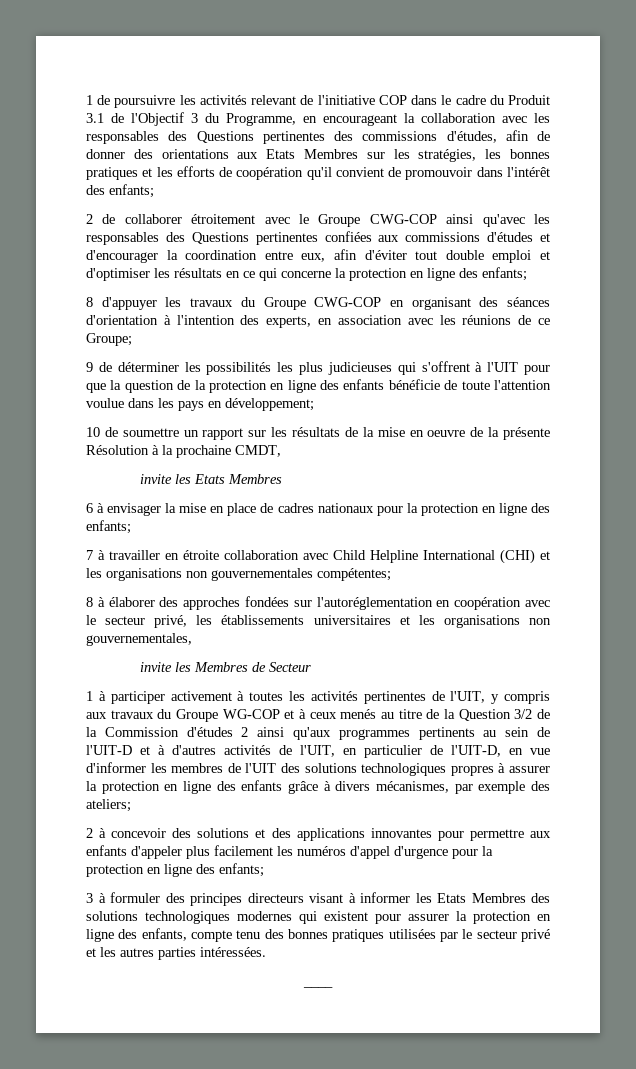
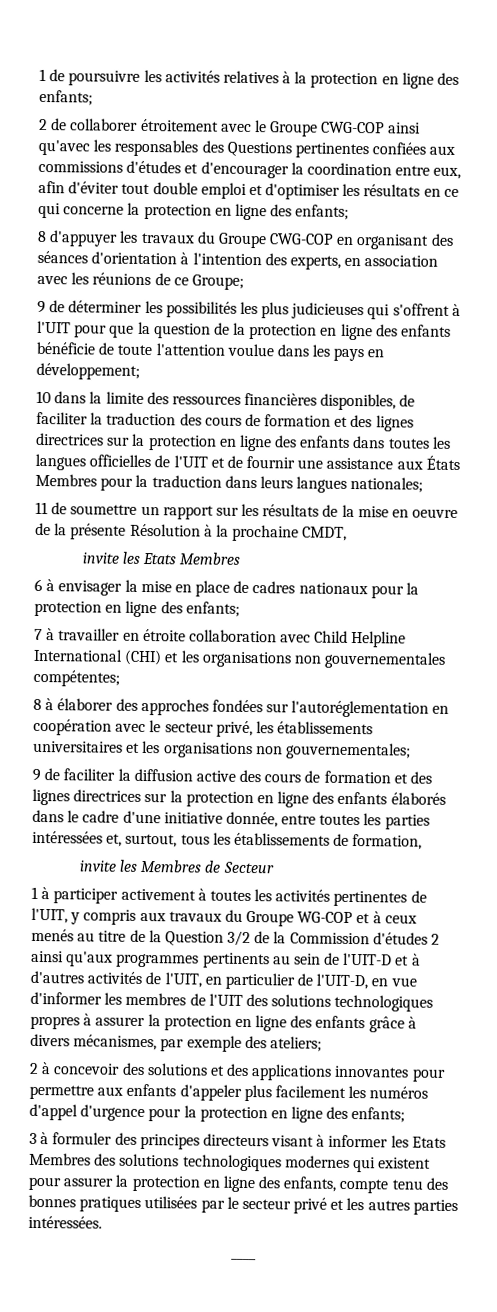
[251,95,550,105] [86,112,550,126] [86,130,550,144] [86,149,550,162] [86,166,550,180] relevant de l'initiative COP dans le cadre du Produit 3.1 de l'Objectif 3 du Programme, en encourageant la collaboration avec les responsables des Questions pertinentes des commissions d'études, afin de donner des orientations aux Etats Membres sur les stratégies, les bonnes pratiques et les efforts de coopération qu'il convient de promouvoir dans l'intérêt -> [222,70,434,89] relatives à la protection en ligne
(100, 432) none -> [54,391,416,411] [36,411,414,432] [36,432,451,452] [35,453,460,471] [35,473,424,493] [35,501,48,515] dans la limite des ressources financières disponibles, de faciliter la traduction des cours de formation et des lignes directrices sur la protection en ligne des enfants dans toutes les langues officielles de l'UIT et de fournir une assistance aux États Membres pour la traduction dans leurs langues nationales; // 11
[86,633,192,646] gouvernementales, -> [285,742,411,760] [32,768,433,784] [32,788,446,808] [32,809,430,830] [32,830,423,850] gouvernementales; // 9 de faciliter la diffusion active des cours de formation et des lignes directrices sur la protection en ligne des enfants élaborés dans le cadre d'une initiative donnée, entre toutes les parties intéressées et, surtout, tous les établissements de formation,

